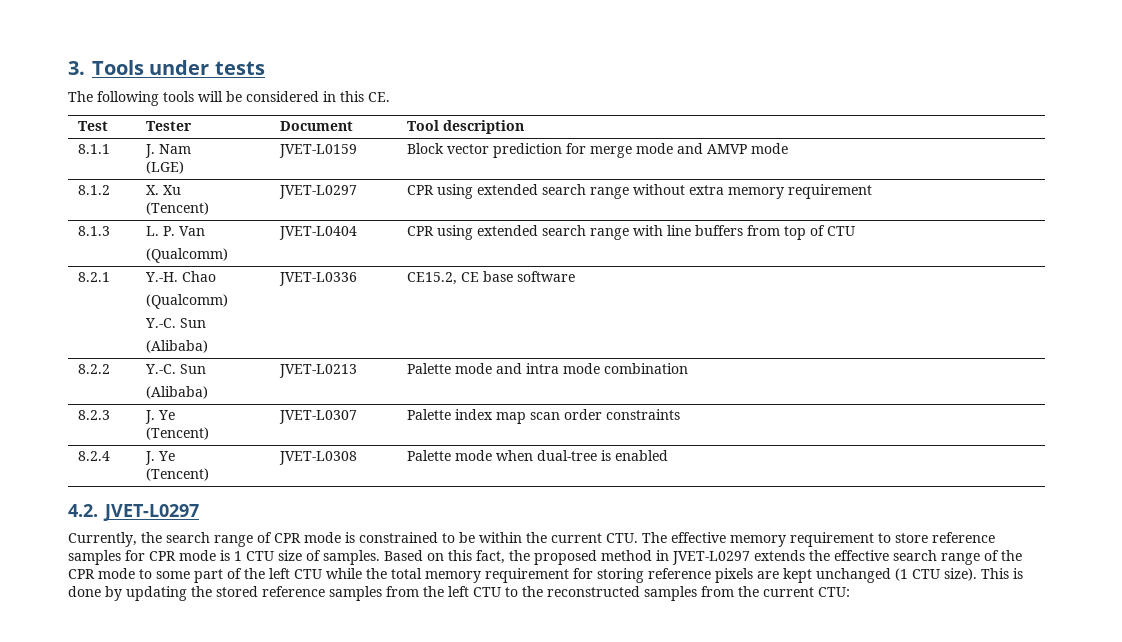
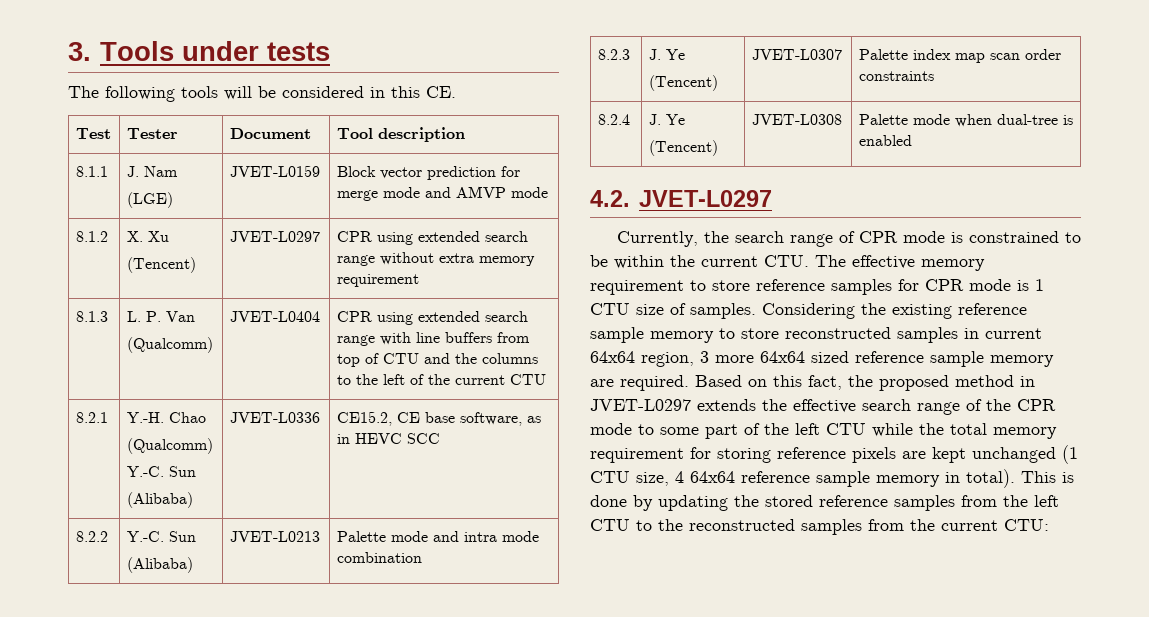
(855, 231) none -> [423,353,538,364] [336,374,546,385] and the columns to the left of the current CTU
[516,271,575,282] software -> [459,412,541,426] [336,433,440,444] software, as in HEVC SCC
(380, 557) none -> [762,303,1027,319] [590,327,1042,343] [590,351,1054,367] [590,375,689,391] Considering the existing reference sample memory to store reconstructed samples in current 64x64 region, 3 more 64x64 sized reference sample memory are required.
[944,568,977,581] size). -> [636,469,1015,488] size, 4 64x64 reference sample memory in total).

